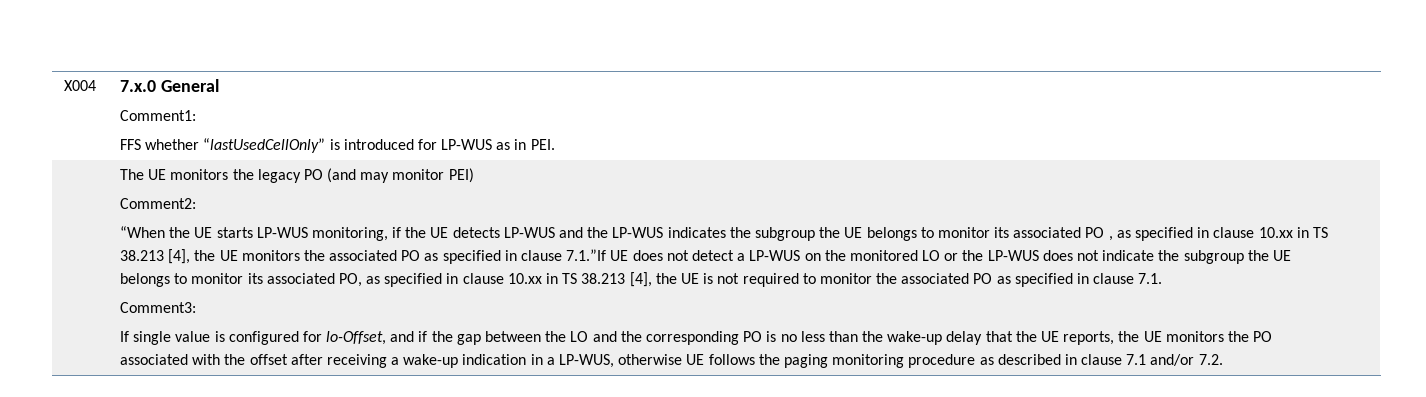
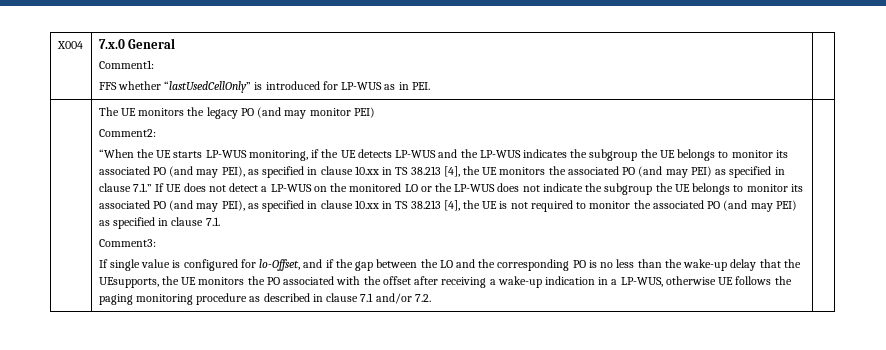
[1108,236,1113,241] , -> [169,166,245,178] (and may PEI),
[424,249,607,264] as specified in clause 7.1.”If -> [638,166,785,178] [98,183,165,192] (and may PEI) as specified in clause 7.1.” If
[338,273,362,287] PO, -> [152,200,245,212] PO (and may PEI),
(993, 278) none -> [723,200,797,212] (and may PEI)
[1040,331,1115,345] UE reports, -> [98,277,159,288] UEsupports,

